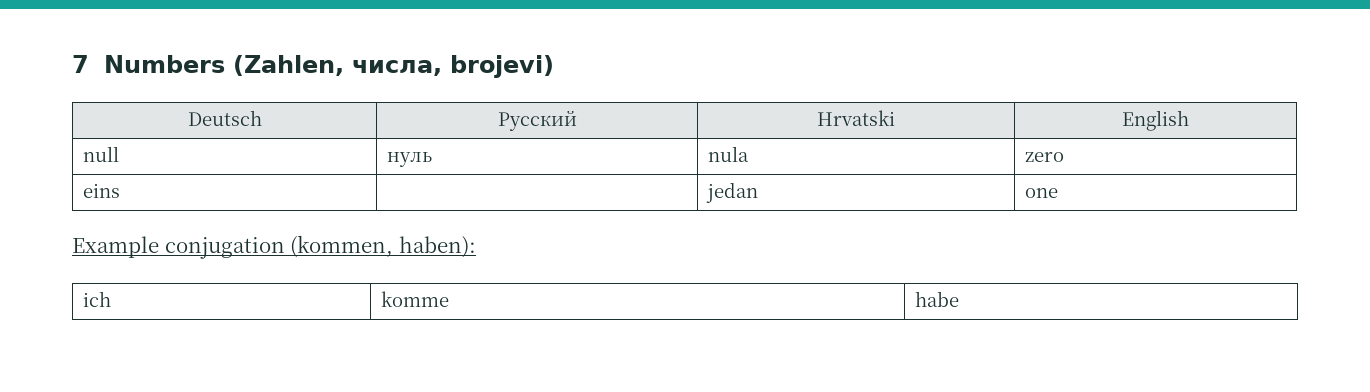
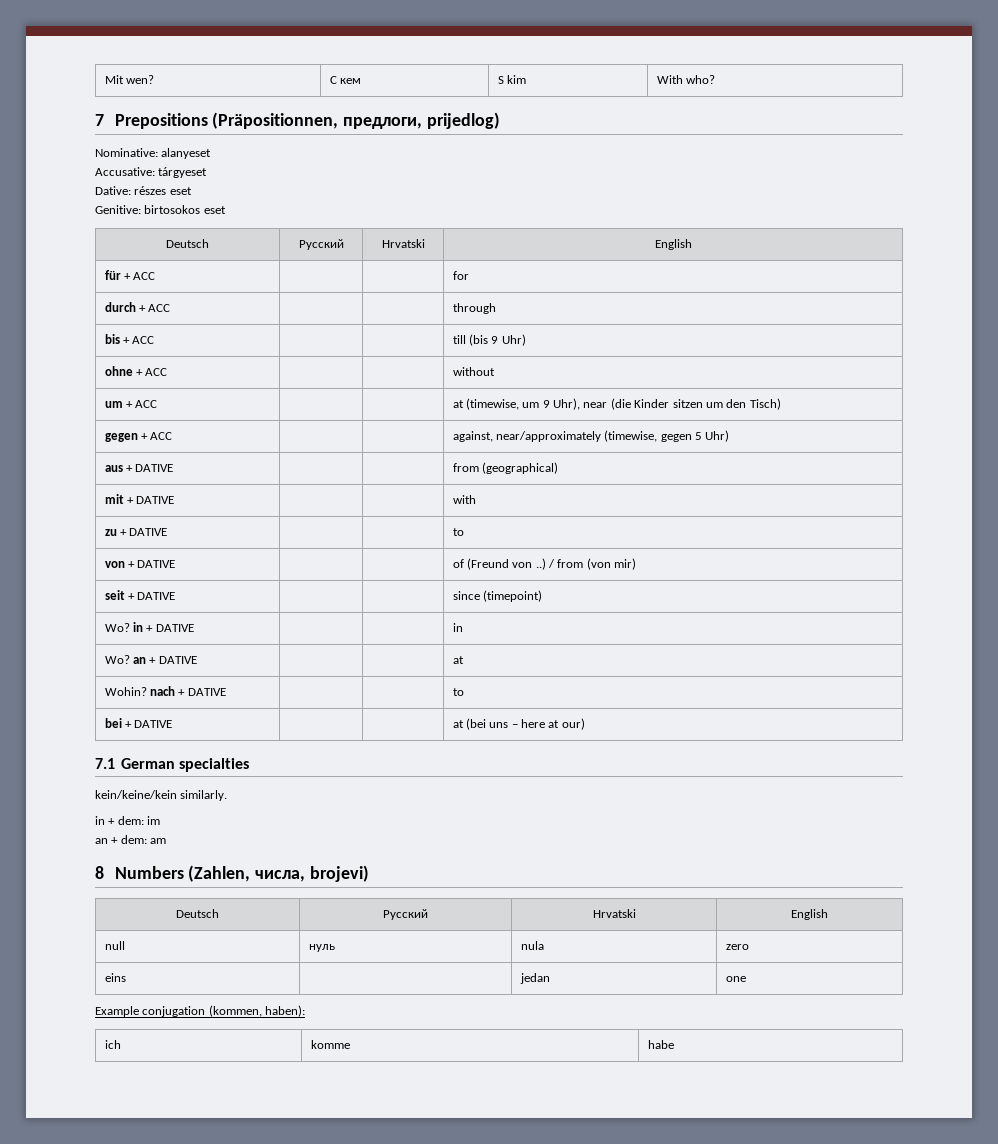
[72,55,89,73] 7 -> [104,75,154,84] [329,76,361,84] [497,75,526,84] [656,75,715,84] [95,112,500,129] [95,148,212,159] [95,167,208,178] [95,186,192,195] [95,205,226,214] [166,239,209,248] [298,239,344,250] [381,239,425,248] [654,239,692,250] [104,270,156,280] [452,271,469,280] [104,302,171,312] [452,303,496,314] [104,334,155,344] [452,334,526,346] [104,366,168,376] [452,367,495,376] [104,400,158,408] [452,398,781,410] [104,432,173,442] [452,430,730,442] [104,464,174,472] [452,462,558,474] [104,494,175,504] [452,495,476,504] [104,528,168,536] [452,528,464,536] [104,560,176,568] [452,558,637,570] [104,590,176,600] [452,590,542,602] [104,622,194,632] [452,623,463,632] [104,655,197,664] [452,656,464,664] [104,686,226,696] [452,688,464,696] [104,718,173,728] [452,718,585,730] [95,758,250,772] [95,790,228,801] [95,816,161,825] [95,835,167,844] [95,866,104,879] Mit wen? | С кем | S kim | With who? // 7 Prepositions (Präpositionnen, предлоги, prijedlog) // Nominative: alanyeset // Accusative: tárgyeset // Dative: részes eset // Genitive: birtosokos eset // Deutsch | Русский | Hrvatski | English // für + ACC | | | for // durch + ACC | | | through // bis + ACC | | | till (bis 9 Uhr) // ohne + ACC | | | without // um + ACC | | | at (timewise, um 9 Uhr), near (die Kinder sitzen um den Tisch) // gegen + ACC | | | against, near/approximately (timewise, gegen 5 Uhr) // aus + DATIVE | | | from (geographical) // mit + DATIVE | | | with // zu + DATIVE | | | to // von + DATIVE | | | of (Freund von ..) / from (von mir) // seit + DATIVE | | | since (timepoint) // Wo? in + DATIVE | | | in // Wo? an + DATIVE | | | at // Wohin? nach + DATIVE | | | to // bei + DATIVE | | | at (bei uns – here at our) // 7.1 German specialties // kein/keine/kein similarly. // in + dem: im // an + dem: am // 8

